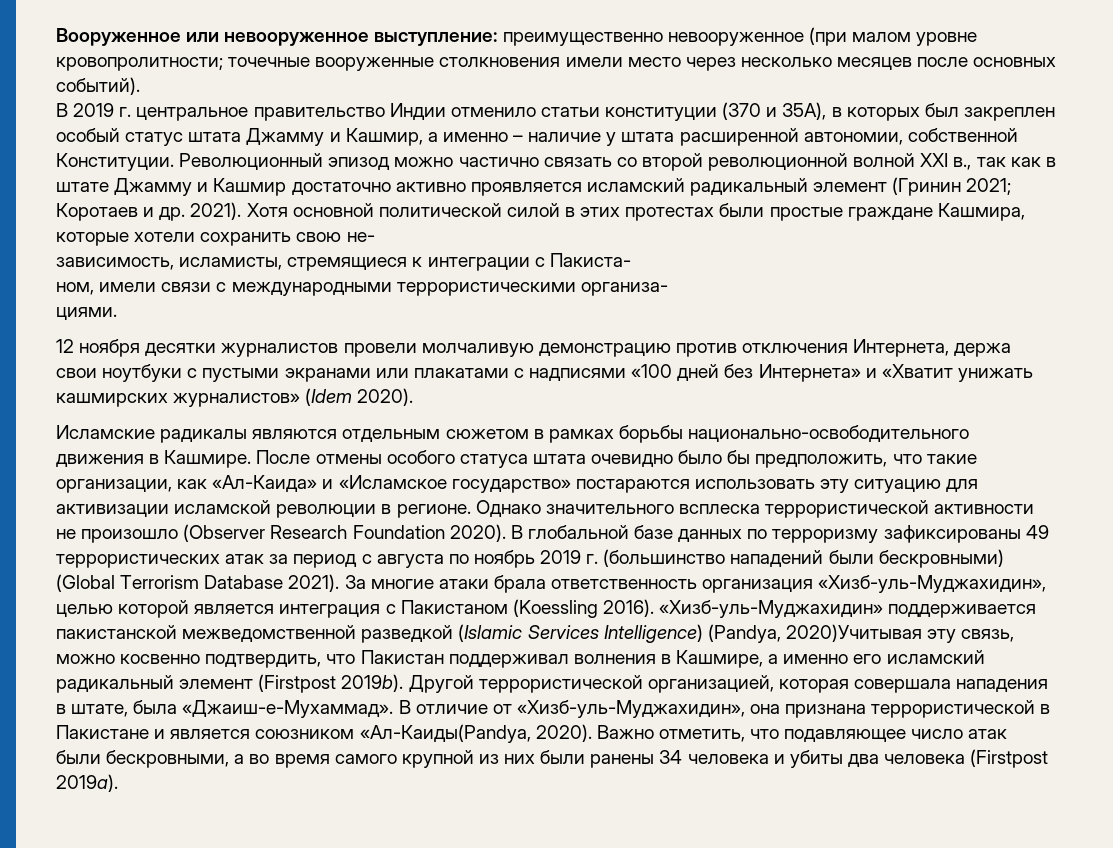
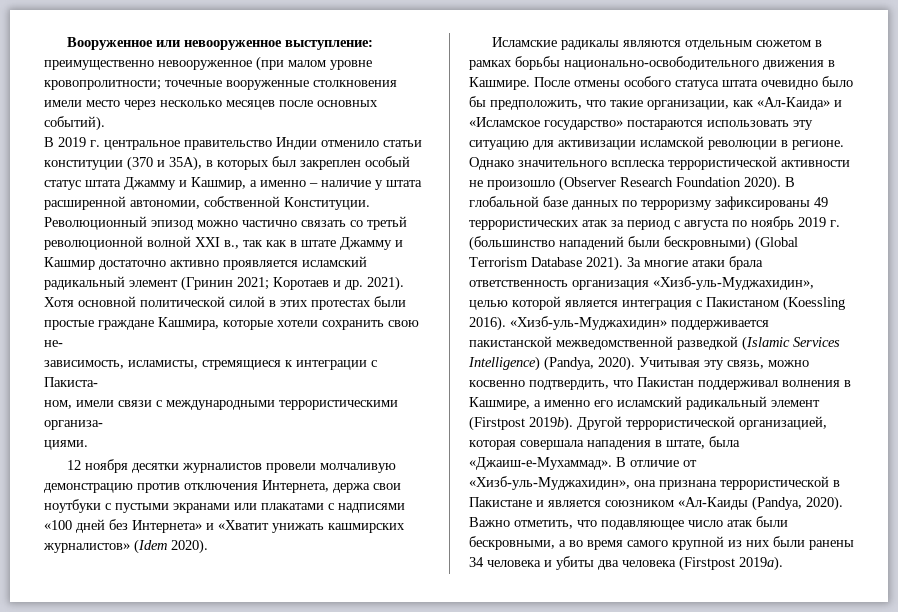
[641,153,703,171] второй -> [367,216,407,230] третьй
[785,624,922,642] 2020)Учитывая -> [598,356,700,371] 2020). Учитывая
[359,724,531,743] «Ал-Каиды(Pandya, -> [678,496,802,511] «Ал-Каиды (Pandya,

